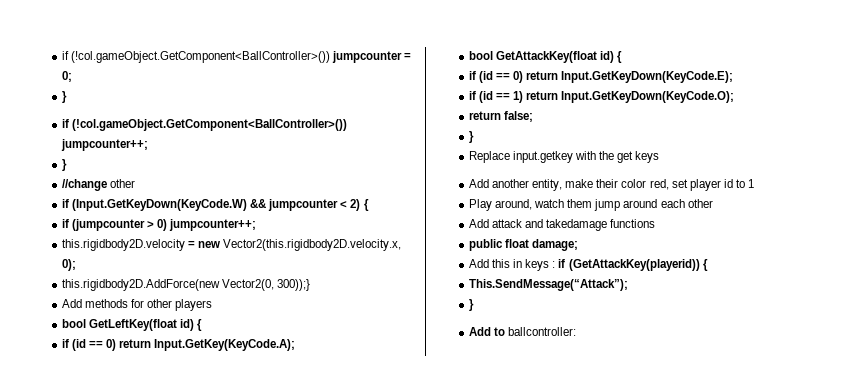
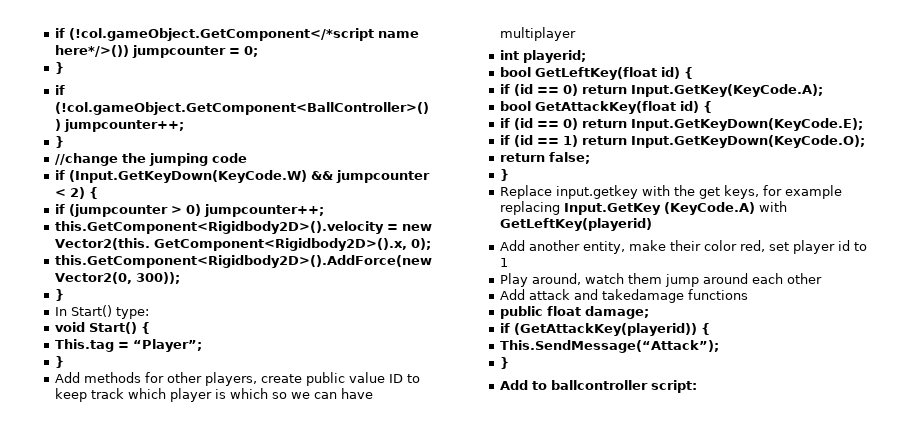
[61,51,330,63] if (!col.gameObject.GetComponent<BallController>()) -> [55,28,420,41] [55,45,130,57] if (!col.gameObject.GetComponent</*script name here*/>())
[109,179,135,188] other -> [122,153,248,166] the jumping code
[61,239,185,251] this.rigidbody2D.velocity -> [55,221,385,234] this.GetComponent<Rigidbody2D>().velocity
[223,239,402,251] Vector2(this.rigidbody2D.velocity.x, -> [55,238,408,251] Vector2(this. GetComponent<Rigidbody2D>().x,
[61,279,311,291] [61,299,213,311] this.rigidbody2D.AddForce(new Vector2(0, 300));} // Add methods for other players -> [55,255,433,268] [55,272,181,284] [55,289,65,301] [55,305,150,319] [55,322,151,334] [55,339,203,352] [55,356,65,368] [55,372,421,386] [55,388,374,402] [500,27,577,41] [500,50,587,63] this.GetComponent<Rigidbody2D>().AddForce(new Vector2(0, 300)); // } // In Start() type: // void Start() { // This.tag = “Player”; // } // Add methods for other players, create public value ID to keep track which player is which so we can have multiplayer // int playerid;
[635,151,660,163] keys -> [724,185,843,199] [500,201,788,215] [500,218,653,231] keys, for example replacing Input.GetKey (KeyCode.A) with GetLeftKey(playerid)
[468,259,556,271] Add this in keys : -> (650, 312) none
[508,327,577,336] ballcontroller: -> [551,380,698,393] ballcontroller script:

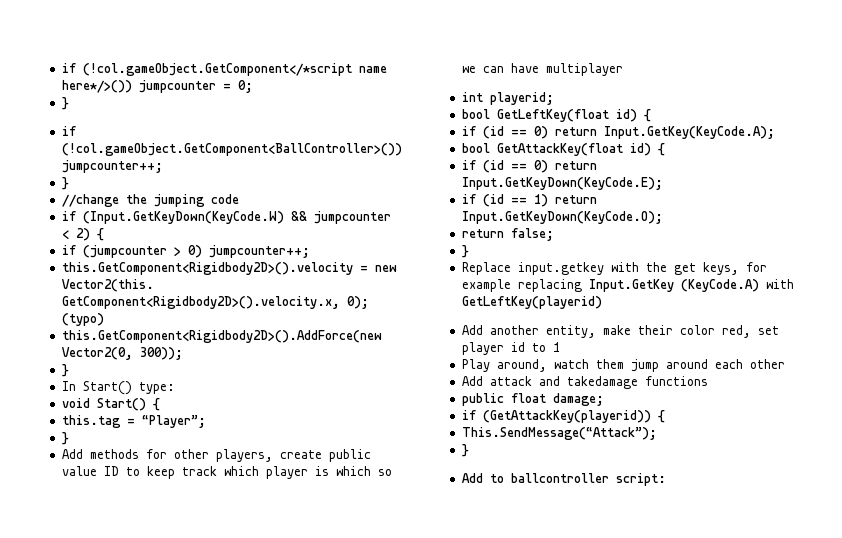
[154,238,408,251] GetComponent<Rigidbody2D>().x, -> [61,296,340,309] GetComponent<Rigidbody2D>().velocity.x,
(432, 244) none -> [61,313,104,326] (typo)
[55,339,115,352] This.tag -> [61,415,121,428] this.tag

